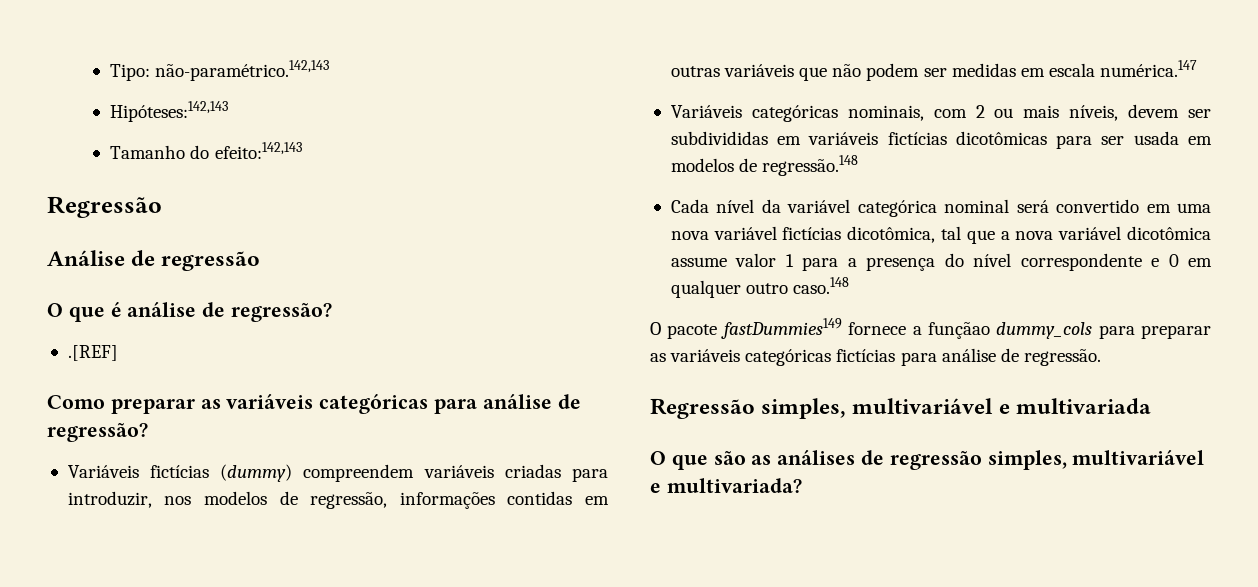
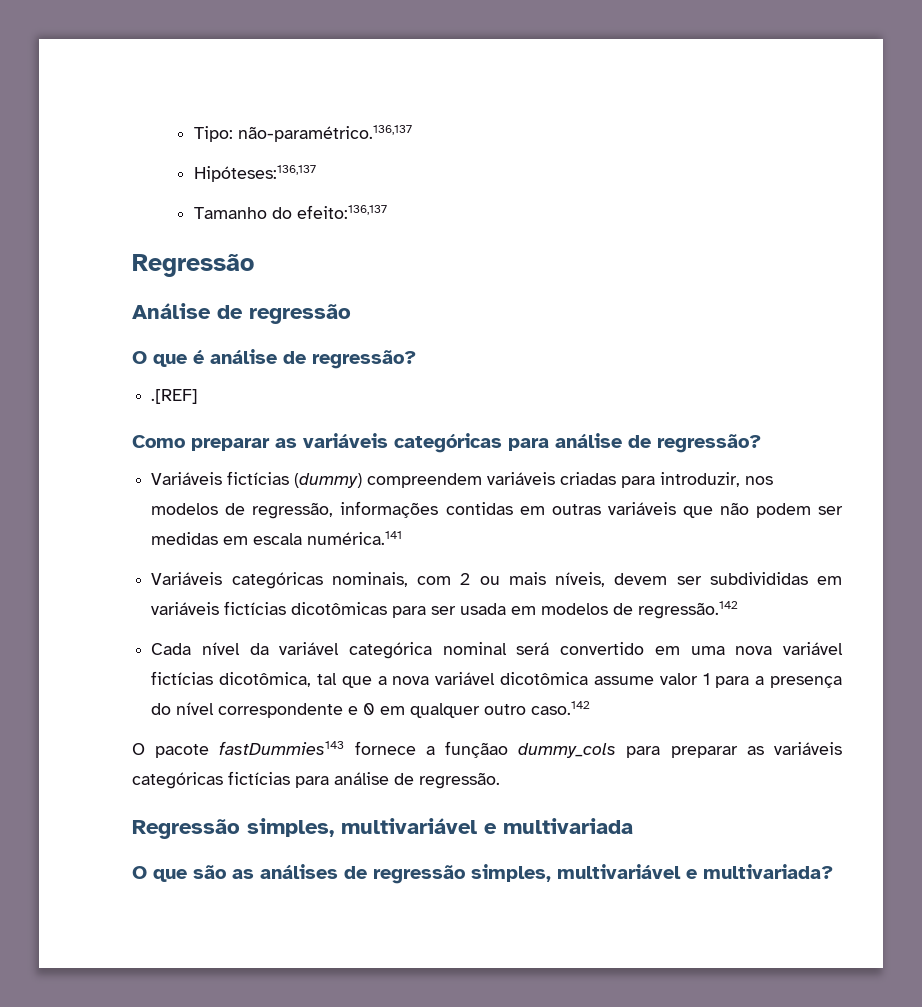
[155,60,330,81] [110,101,229,122] não-paramétrico.142,143 // Hipóteses:142,143 -> [237,125,412,142] [193,165,316,182] não-paramétrico.136,137 // Hipóteses:136,137
[214,142,302,159] efeito:142,143 -> [296,205,387,219] efeito:136,137
[1100,60,1198,77] numérica.147 -> [307,531,403,545] numérica.141
[762,155,859,176] regressão.148 -> [638,601,739,619] regressão.142
[793,277,850,294] caso.148 -> [531,701,591,715] caso.142
[720,318,842,339] fastDummies149 -> [219,741,345,755] fastDummies143

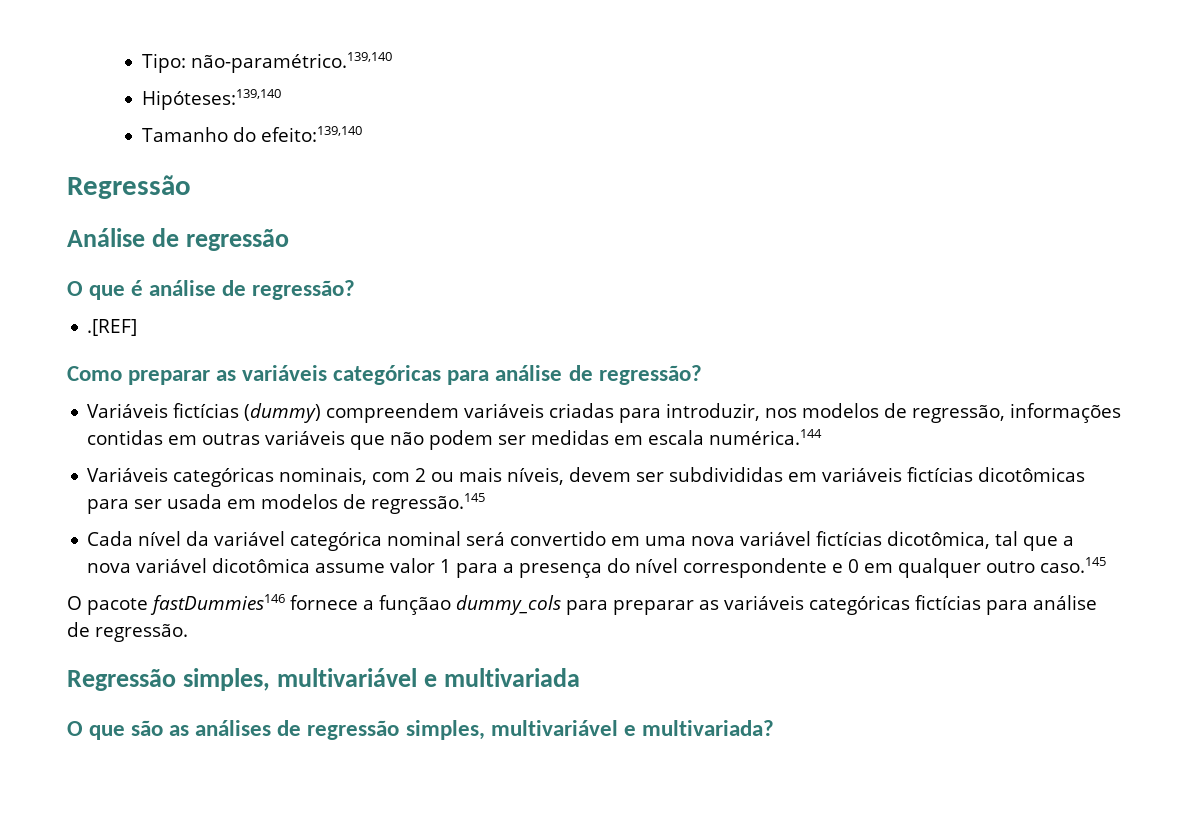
[237,125,412,142] [193,165,316,182] não-paramétrico.136,137 // Hipóteses:136,137 -> [190,52,392,73] [141,89,281,110] não-paramétrico.139,140 // Hipóteses:139,140
[296,205,387,219] efeito:136,137 -> [260,126,362,142] efeito:139,140
[307,531,403,545] numérica.141 -> [709,429,823,445] numérica.144
[638,601,739,619] regressão.142 -> [371,493,486,514] regressão.145
[531,701,591,715] caso.142 -> [1040,557,1107,573] caso.145
[219,741,345,755] fastDummies143 -> [150,594,285,615] fastDummies146

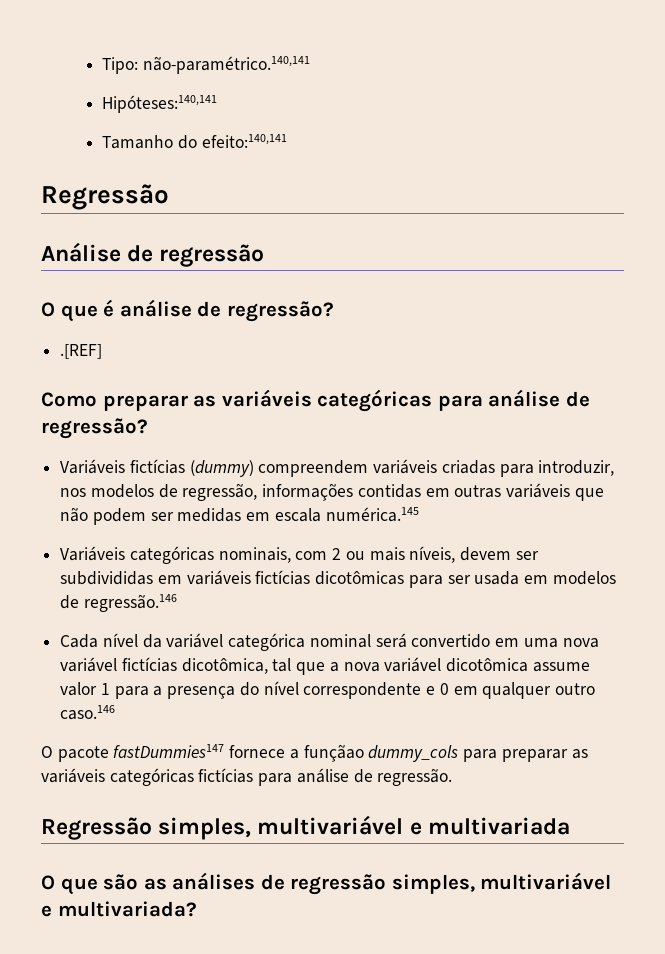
[190,52,392,73] [141,89,281,110] não-paramétrico.139,140 // Hipóteses:139,140 -> [143,56,311,74] [102,95,218,113] não-paramétrico.140,141 // Hipóteses:140,141
[260,126,362,142] efeito:139,140 -> [201,134,287,148] efeito:140,141
[709,429,823,445] numérica.144 -> [325,507,419,522] numérica.145
[371,493,486,514] regressão.145 -> [83,594,177,612] regressão.146
[1040,557,1107,573] caso.145 -> [60,705,116,720] caso.146
[150,594,285,615] fastDummies146 -> [113,744,225,758] fastDummies147

